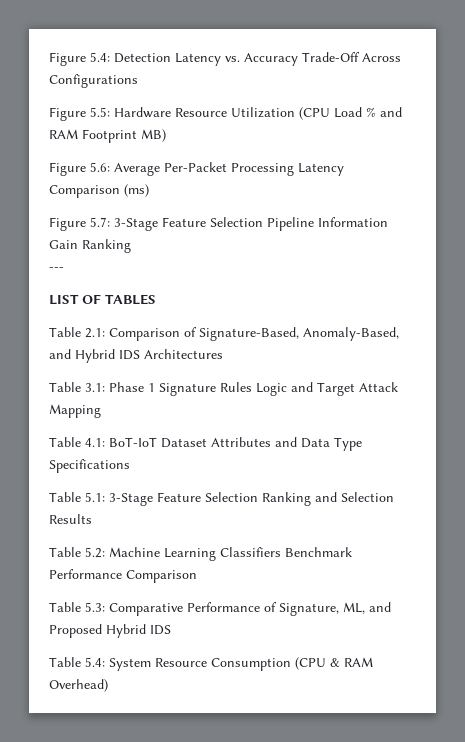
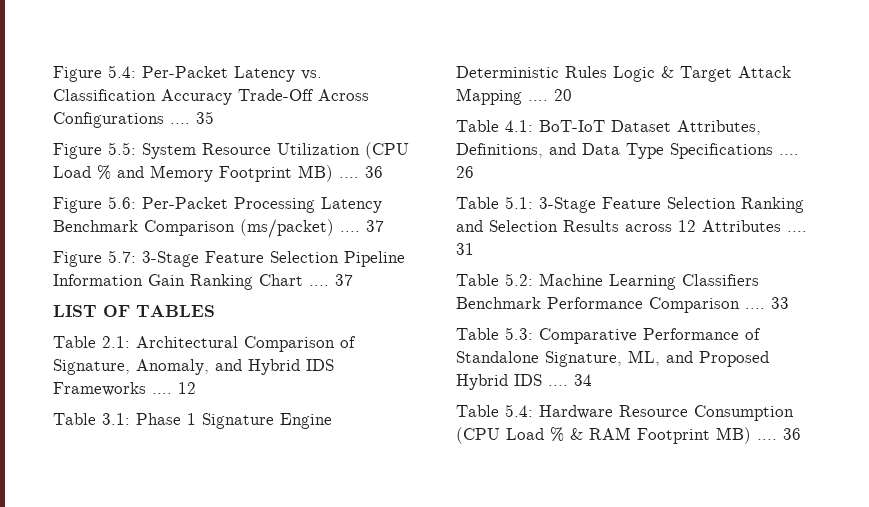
[114,53,171,63] Detection -> [142,66,228,78] Per-Packet
(240, 59) none -> [53,89,156,101] Classification
(138, 81) none -> [170,111,214,124] .... 35
[114,107,171,118] Hardware -> [142,143,196,159] System
[49,129,166,143] RAM Footprint MB) -> [150,165,383,182] Memory Footprint MB) .... 36
[114,163,160,176] Average -> (136, 202) none
[49,184,149,198] Comparison (ms) -> [53,219,384,238] Benchmark Comparison (ms/packet) .... 37
[49,267,64,271] // --- -> [259,274,353,286] Chart .... 37
(105, 333) none -> [136,336,238,348] Architectural
[199,327,399,341] Signature-Based, Anomaly-Based, -> [53,359,209,375] Signature, Anomaly,
[144,349,223,359] Architectures -> [53,382,196,396] Frameworks .... 12
(216, 389) none -> [280,413,332,429] [456,66,559,78] Engine Deterministic
[291,382,313,392] and -> [661,66,674,78] &
(101, 411) none -> [528,89,572,101] .... 20
[211,437,271,447] Attributes -> [677,120,761,135] [456,143,543,158] Attributes, Definitions,
(130, 466) none -> [779,154,799,155] [456,166,474,178] .... 26
(92, 519) none -> [625,220,807,232] [456,243,474,255] across 12 Attributes .... 31
(197, 576) none -> [745,297,789,309] .... 33
(277, 607) none -> [456,351,539,363] Standalone
(171, 630) none -> [548,374,592,386] .... 34
[109,658,151,671] System -> [539,405,613,419] Hardware
[330,657,373,667] [49,679,108,692] & RAM Overhead) -> [506,427,801,444] Load % & RAM Footprint MB) .... 36

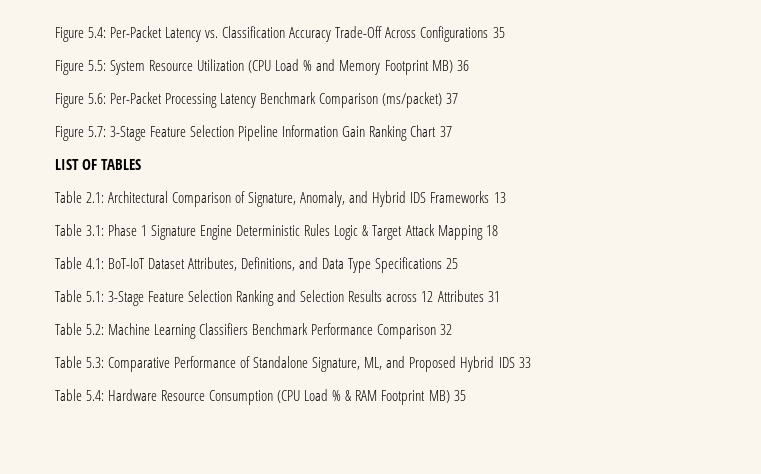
[170,123,190,124] .... -> (489, 34) none
[339,177,359,178] .... -> (453, 66) none
[340,231,360,232] .... -> (443, 100) none
[309,285,329,286] .... -> (437, 131) none
[152,382,196,394] .... 12 -> [493,192,506,203] 13
[528,89,572,101] .... 20 -> [485,225,498,236] 18
[779,154,799,155] [456,166,474,178] .... 26 -> [446,258,459,269] 25
[787,231,807,232] .... -> (484, 296) none
[745,297,789,309] .... 33 -> [440,324,453,335] 32
[548,374,592,386] .... 34 -> [518,357,531,368] 33
[757,428,801,440] .... 36 -> [453,390,466,401] 35

